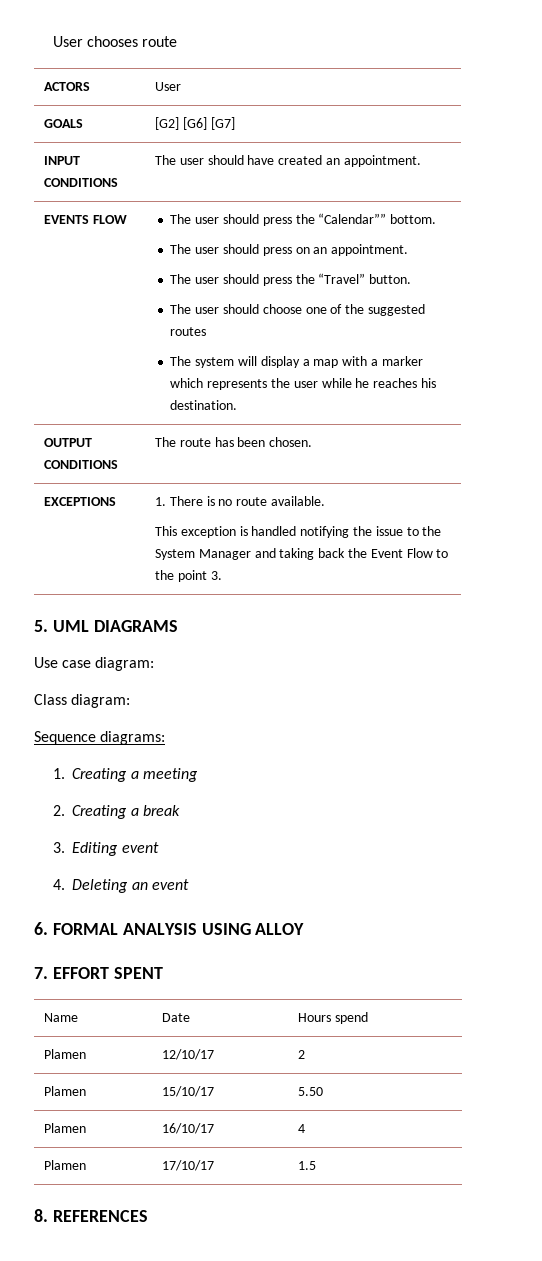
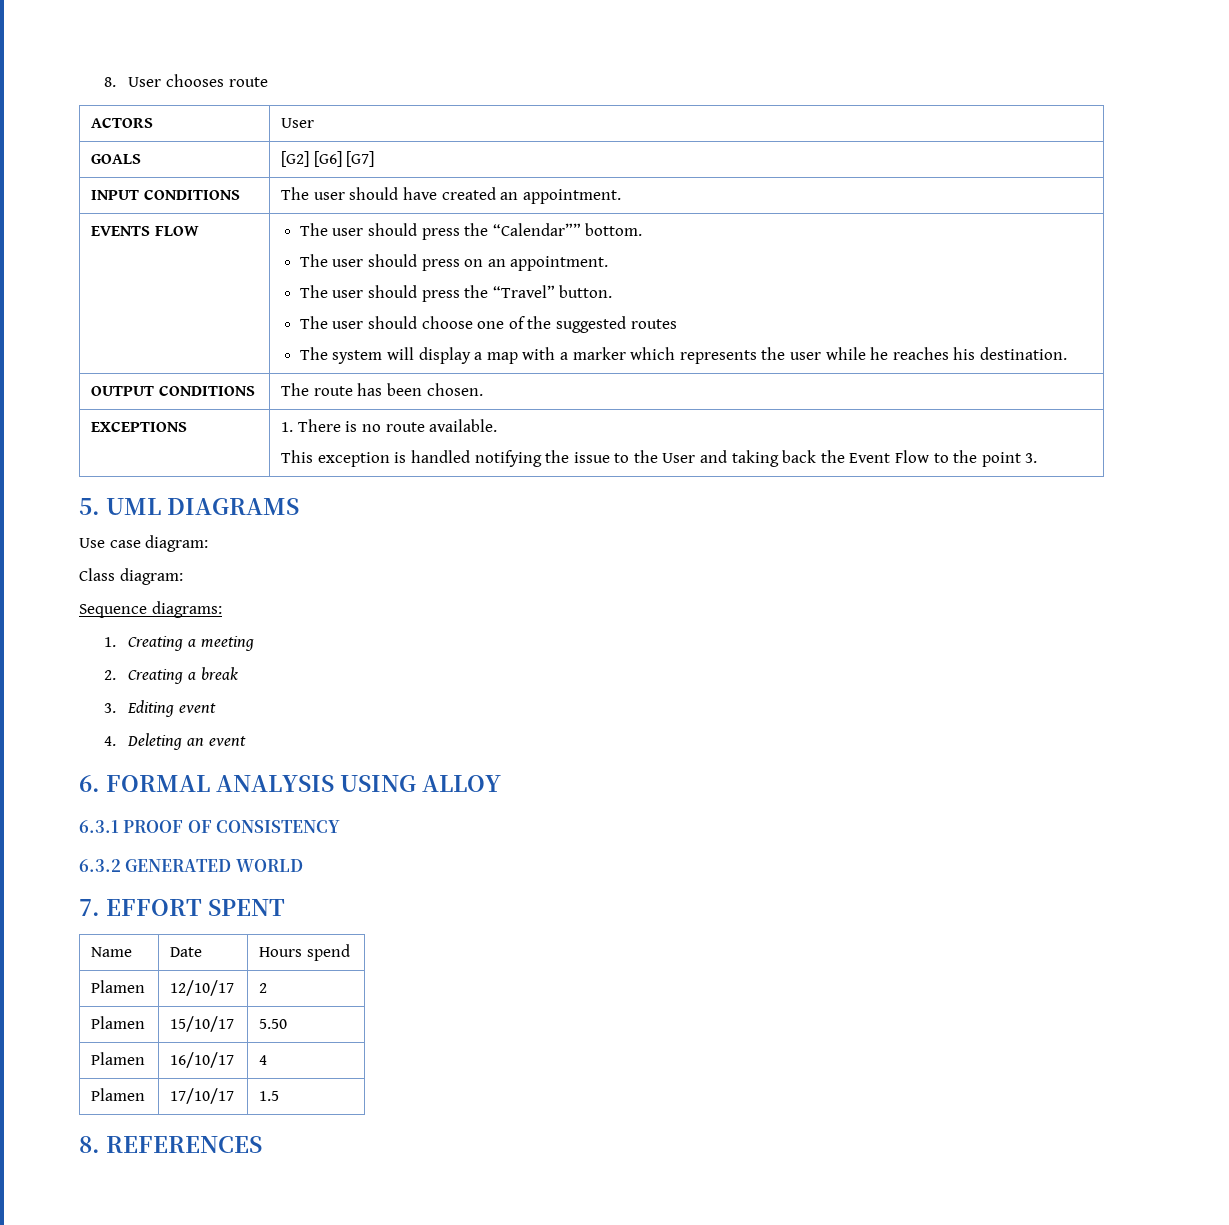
(52, 41) none -> [103,77,116,87] 8.
[155,549,251,560] System Manager -> [662,453,696,463] User
(305, 929) none -> [79,820,341,833] [79,859,303,872] // 6.3.1 PROOF OF CONSISTENCY // 6.3.2 GENERATED WORLD

